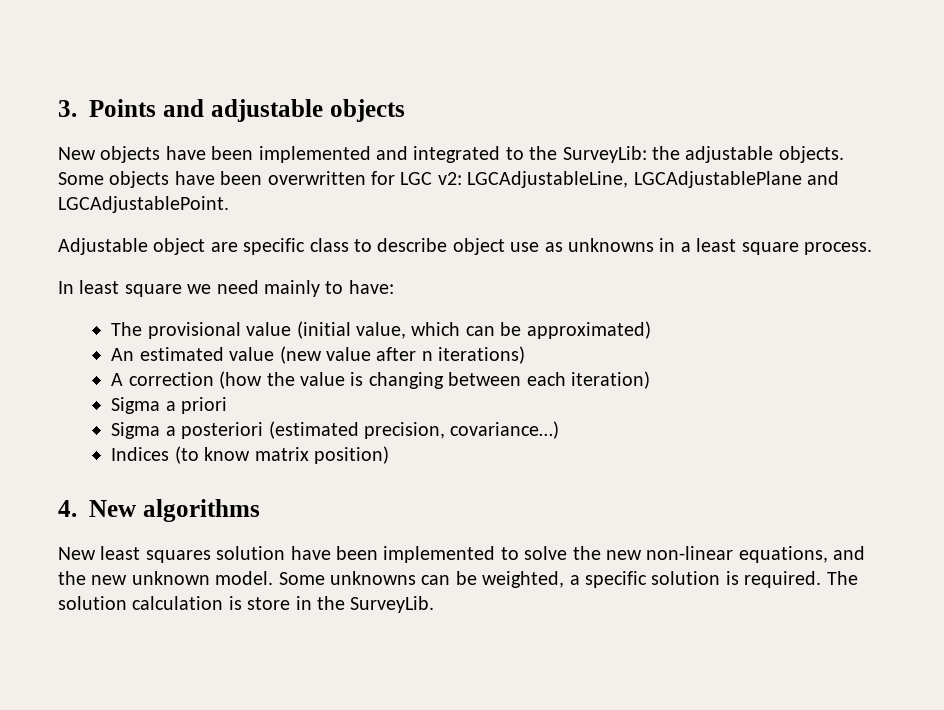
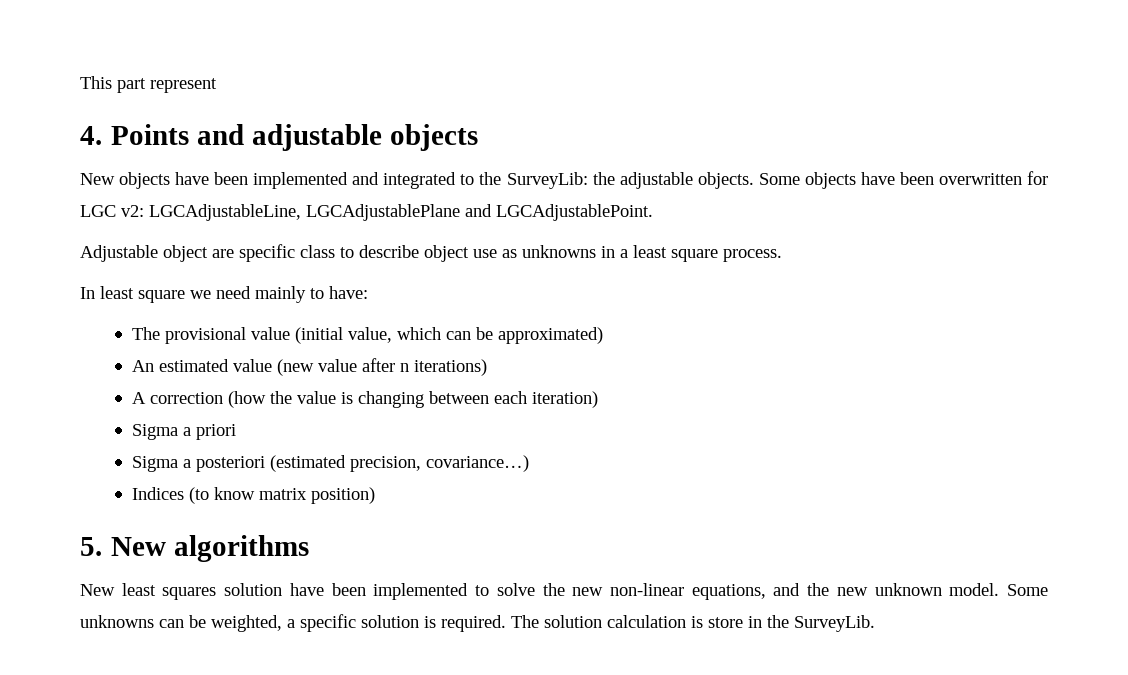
[58,100,77,117] 3. -> [80,76,217,93] [80,126,102,145] This part represent // 4.
[58,500,77,517] 4. -> [80,537,102,556] 5.

